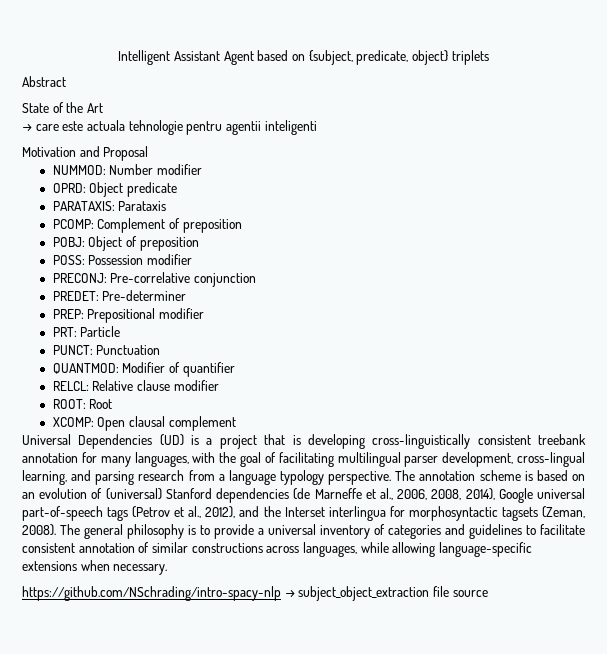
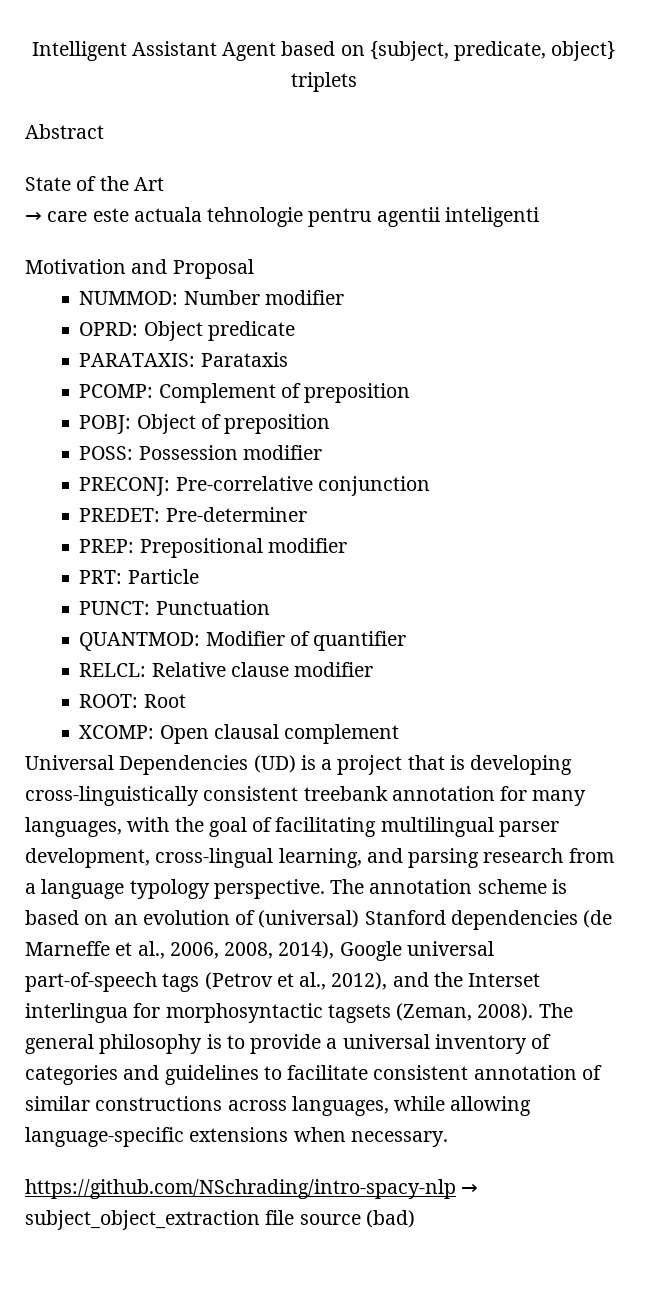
(488, 593) none -> [365,1210,415,1228] (bad)

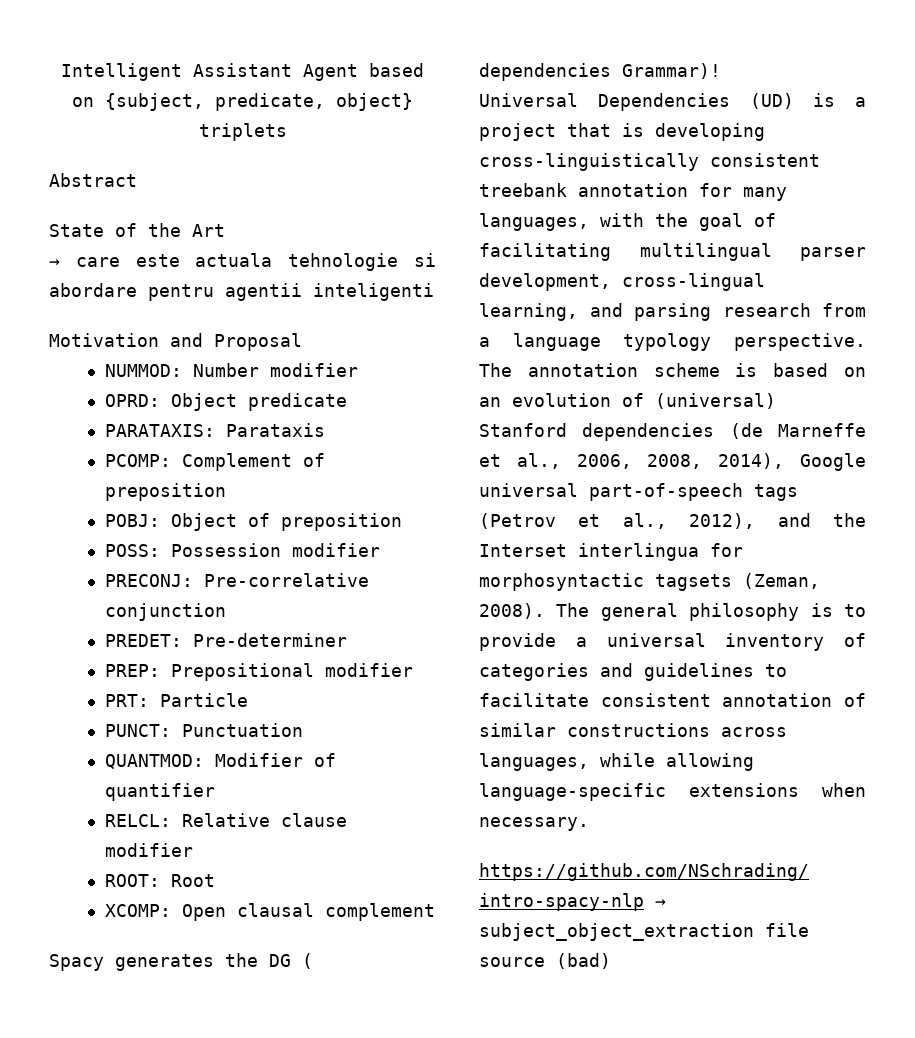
(304, 217) none -> [414,253,437,267] [49,283,137,297] si abordare
(400, 734) none -> [49,953,313,971] [479,63,721,81] // Spacy generates the DG ( dependencies Grammar)!

